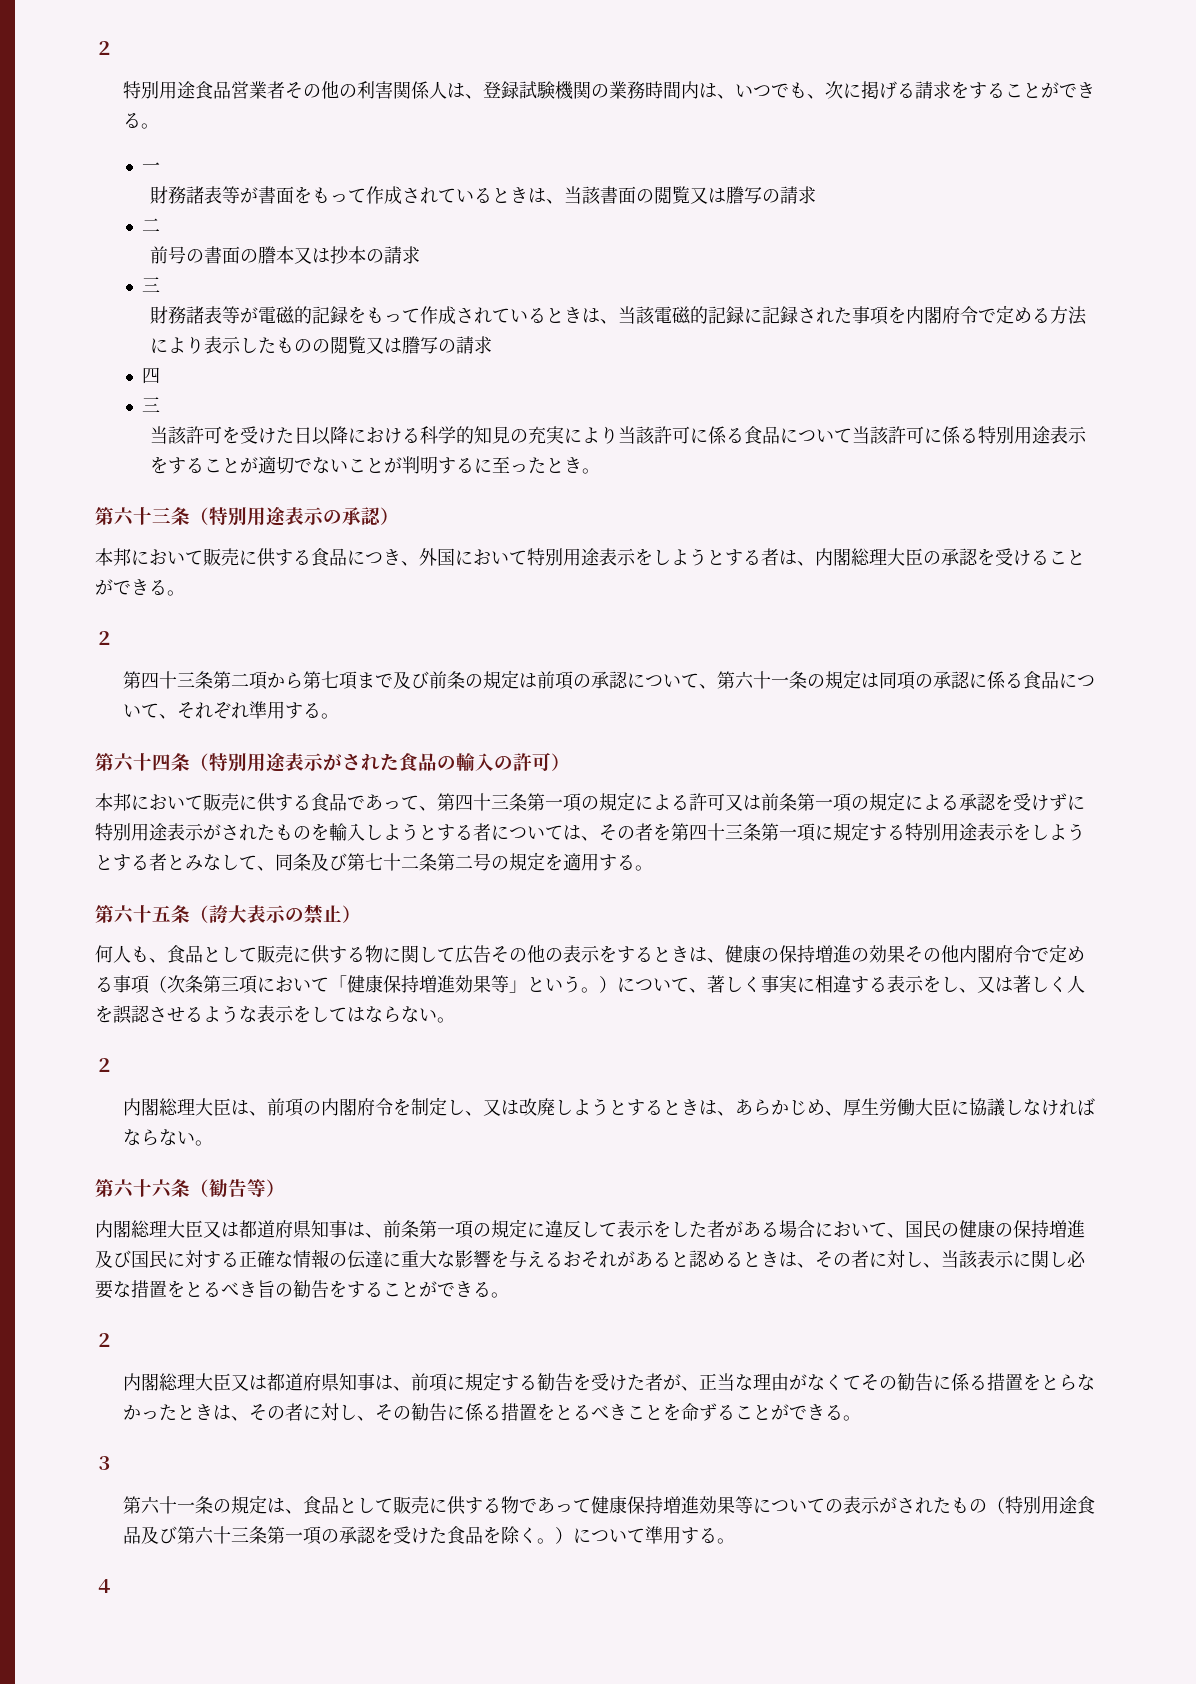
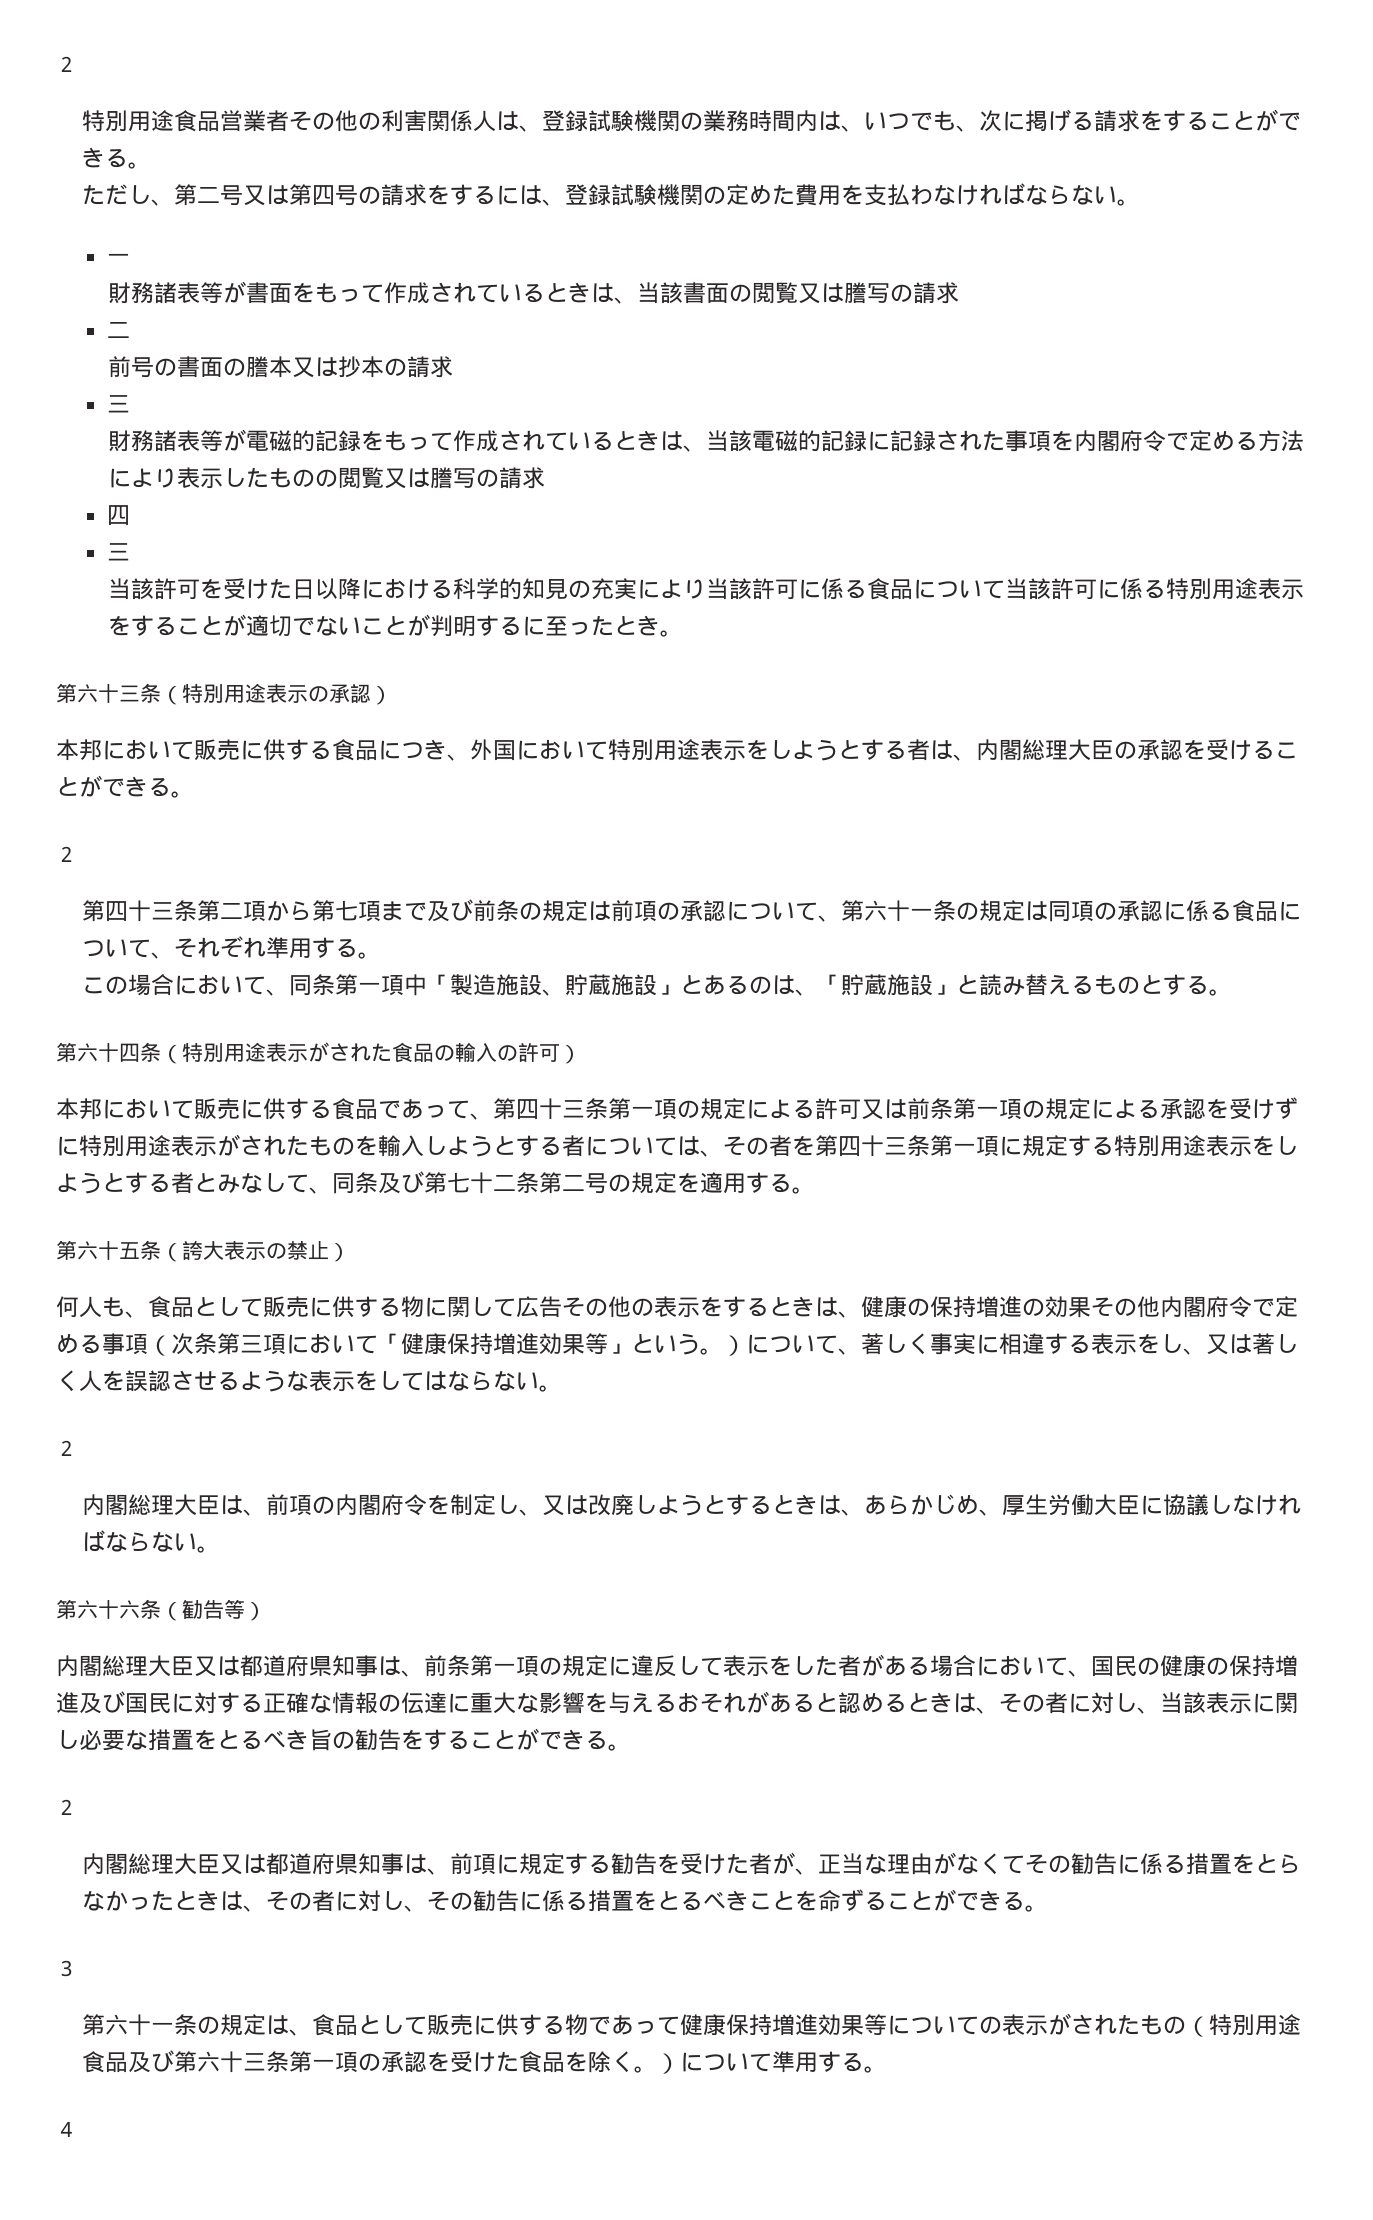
(159, 126) none -> [82,183,1141,206] // ただし、第二号又は第四号の請求をするには、登録試験機関の定めた費用を支払わなければならない。
(339, 716) none -> [82,974,1233,996] // この場合において、同条第一項中「製造施設、貯蔵施設」とあるのは、「貯蔵施設」と読み替えるものとする。

